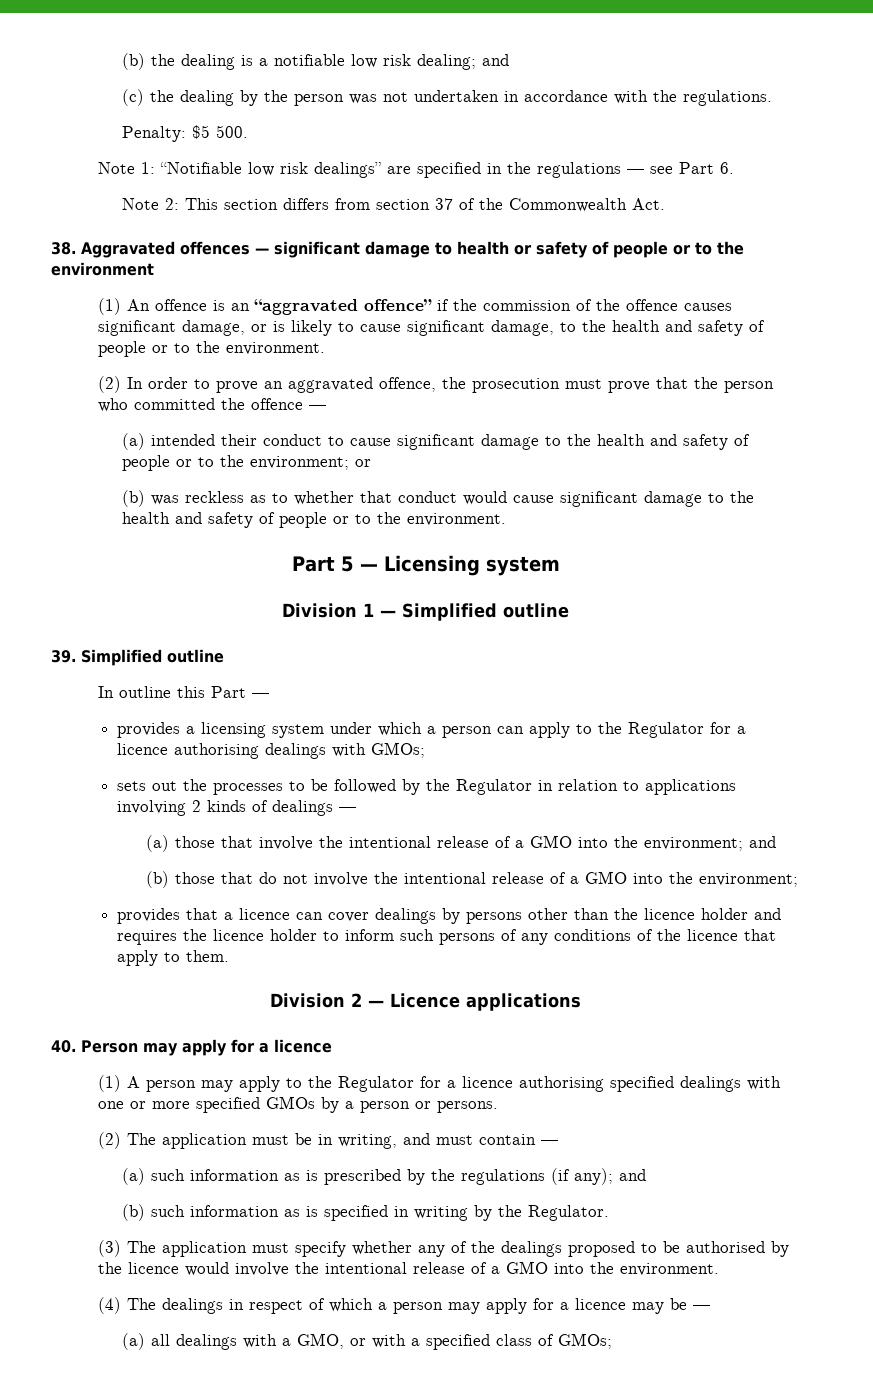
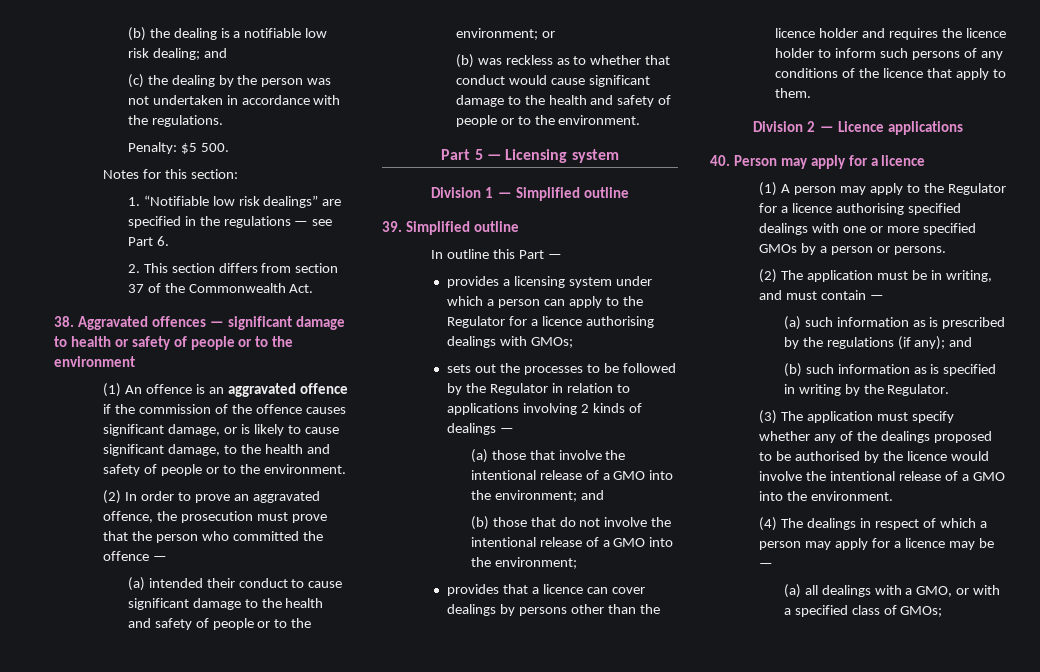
[98,162,156,174] Note 1: -> [103,169,238,179] [127,197,140,206] Notes for this section: // 1.
[122,198,180,210] Note 2: -> [127,264,140,273] 2.
[254,299,433,315] “aggravated offence” -> [227,383,348,397] aggravated offence

